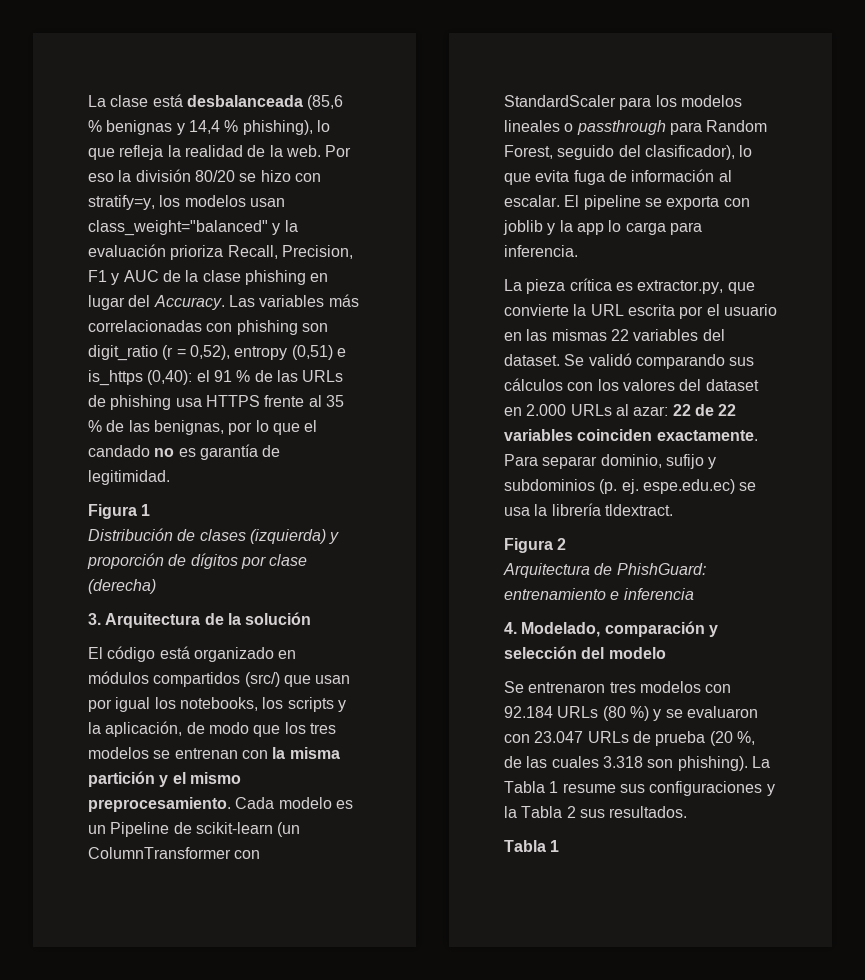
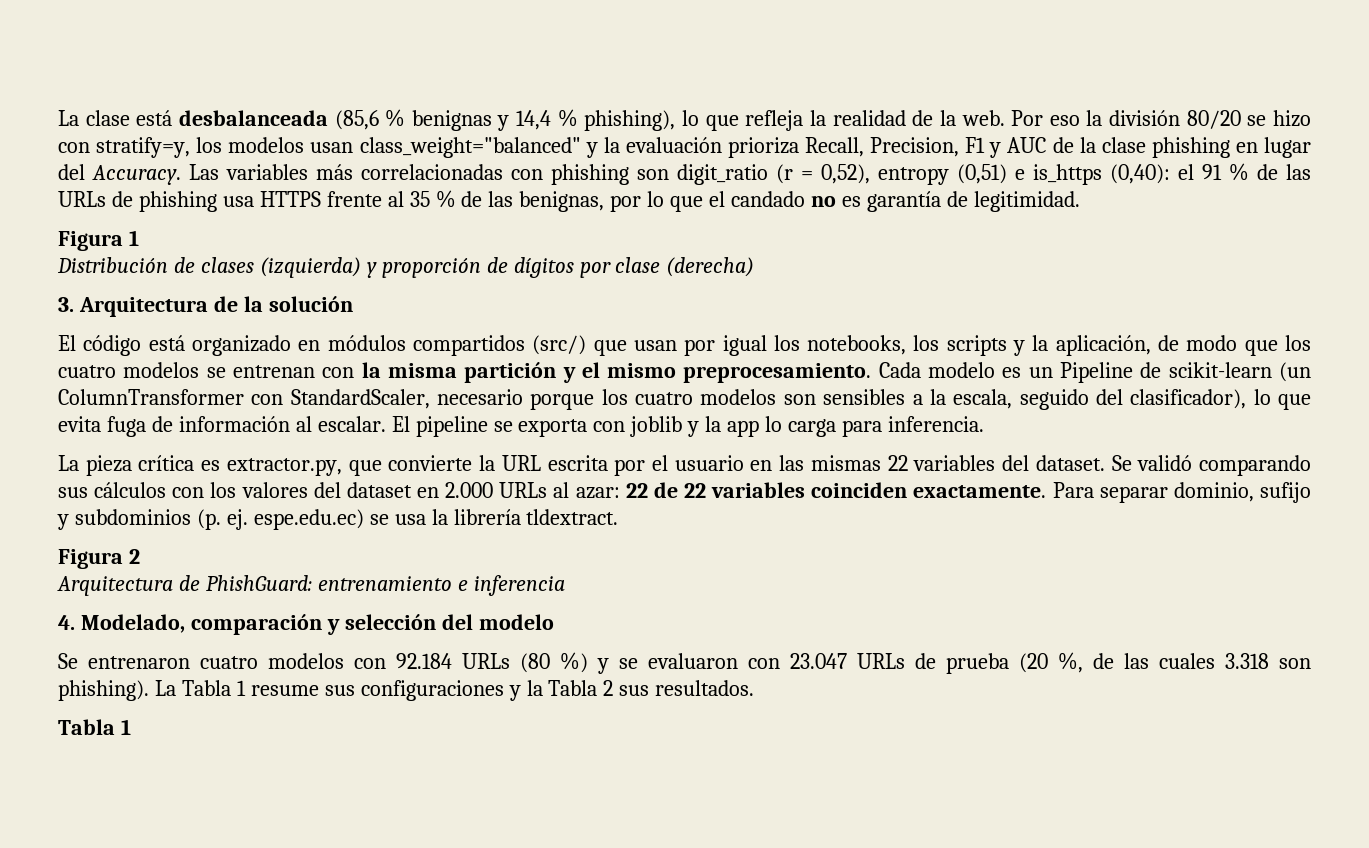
[309,723,336,734] tres -> [58,365,116,378] cuatro
[504,95,742,110] [504,120,768,135] [504,145,553,159] StandardScaler para los modelos lineales o passthrough para Random Forest, -> [290,389,1013,410] StandardScaler, necesario porque los cuatro modelos son sensibles a la escala,
[609,682,636,693] tres -> [200,656,258,669] cuatro

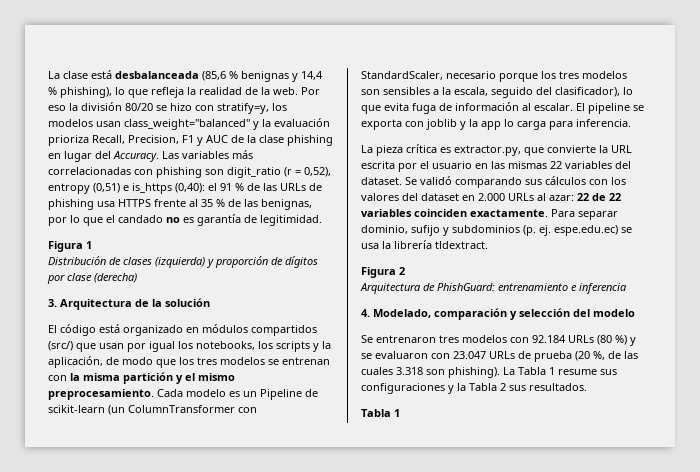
[58,365,116,378] cuatro -> [197,357,217,365] tres
[635,392,694,405] cuatro -> [559,71,579,79] tres
[200,656,258,669] cuatro -> [439,335,459,343] tres

